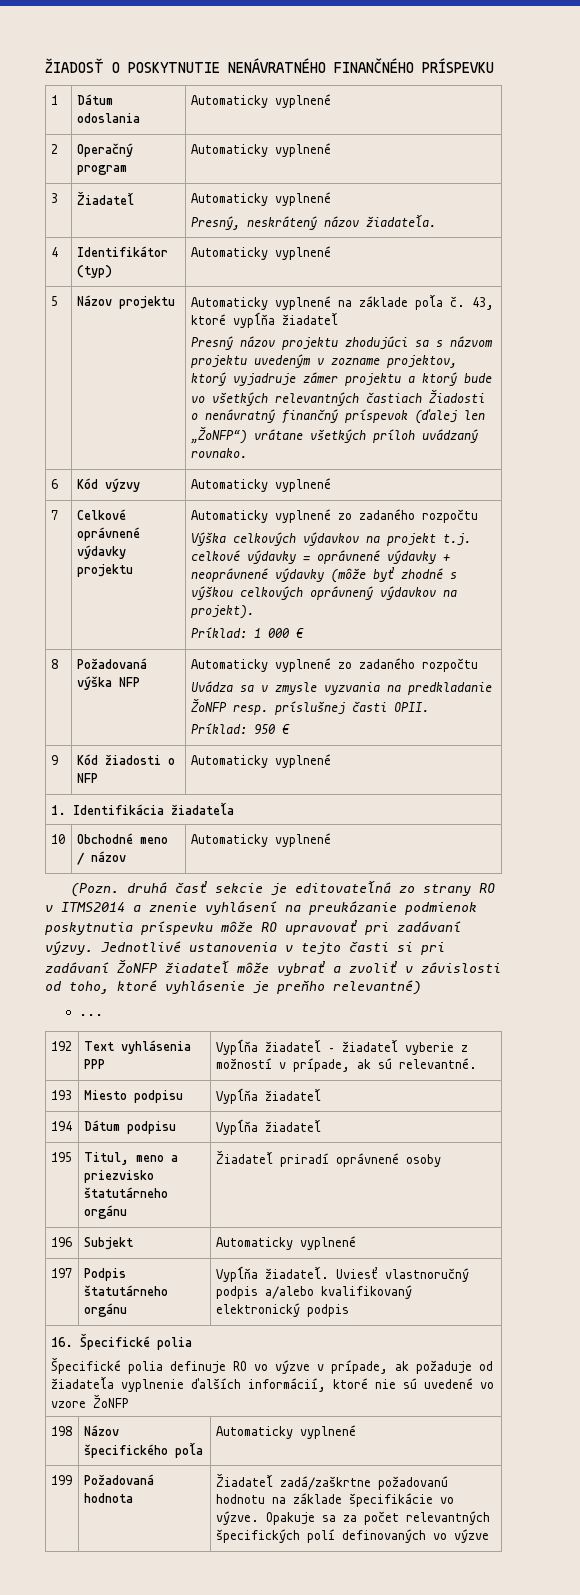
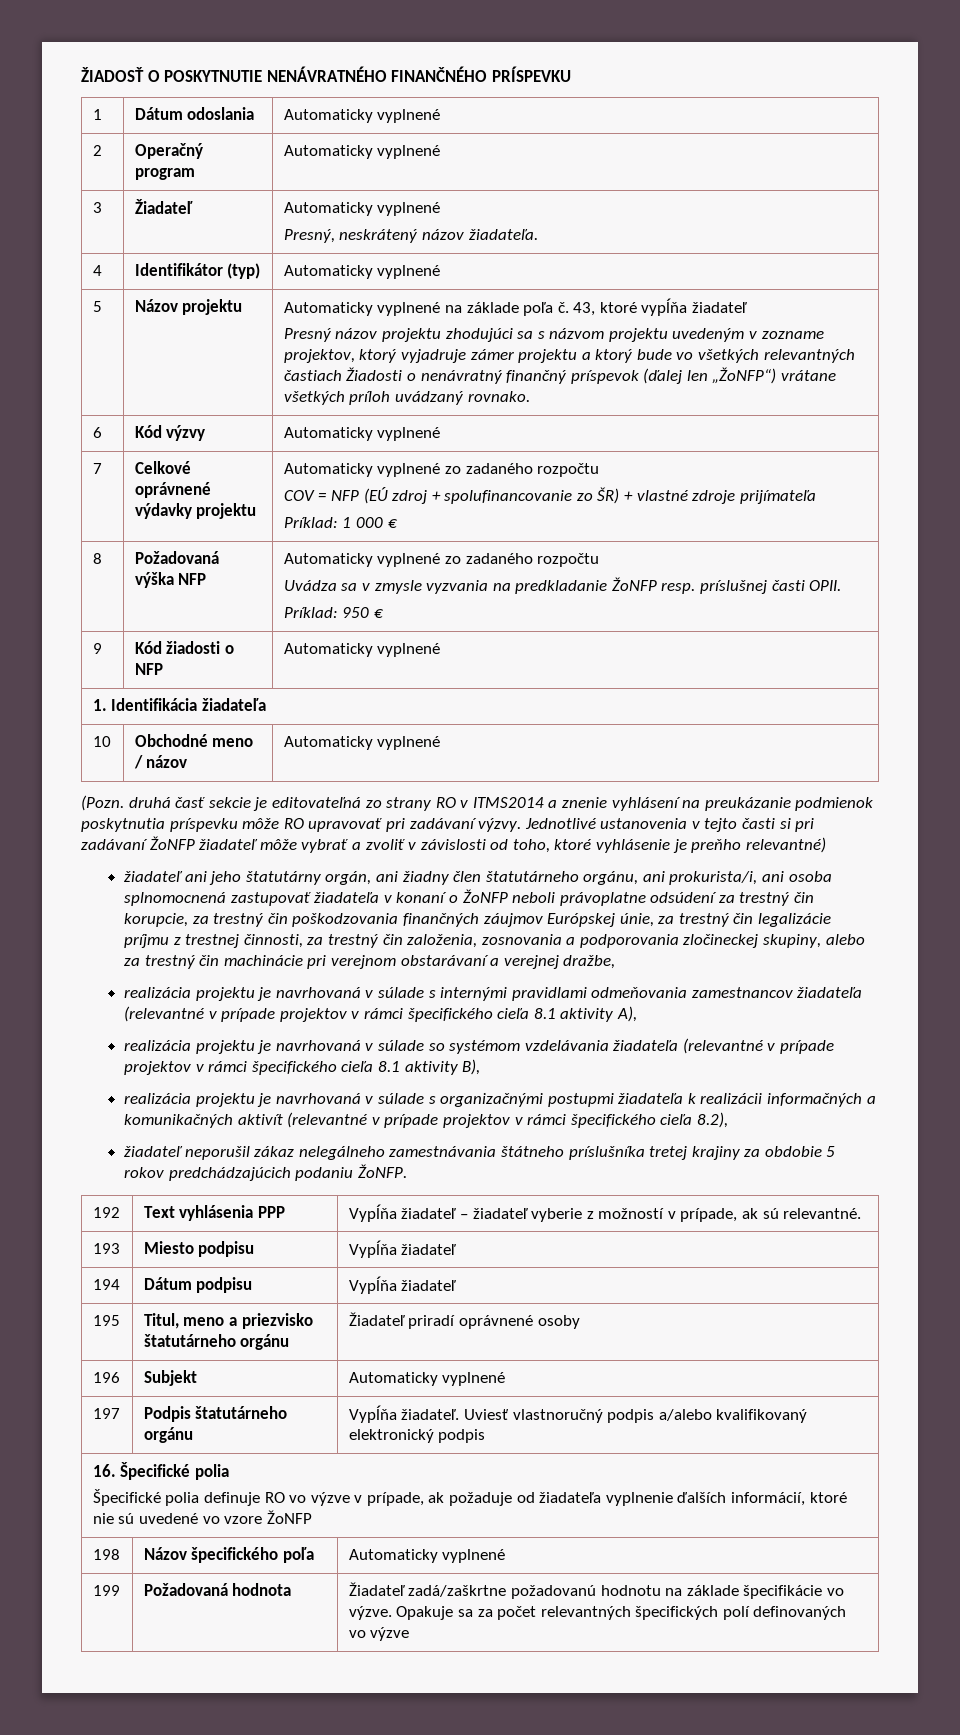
[190,532,471,546] [190,550,450,564] [190,567,457,583] [190,586,457,600] [190,605,254,619] Výška celkových výdavkov na projekt t.j. celkové výdavky = oprávnené výdavky + neoprávnené výdavky (môže byť zhodné s výškou celkových oprávnený výdavkov na projekt). -> [283,487,816,504] COV = NFP (EÚ zdroj + spolufinancovanie zo ŠR) + vlastné zdroje prijímateľa
[78,1014,103,1016] ... -> [123,871,832,885] [123,889,815,906] [123,913,832,927] [123,934,865,948] [123,955,616,969] [123,987,863,1001] [123,1006,637,1022] [123,1038,835,1054] [123,1059,481,1075] [123,1093,876,1107] [123,1112,728,1128] [123,1146,836,1160] [123,1164,407,1181] žiadateľ ani jeho štatutárny orgán, ani žiadny člen štatutárneho orgánu, ani prokurista/i, ani osoba splnomocnená zastupovať žiadateľa v konaní o ŽoNFP neboli právoplatne odsúdení za trestný čin korupcie, za trestný čin poškodzovania finančných záujmov Európskej únie, za trestný čin legalizácie príjmu z trestnej činnosti, za trestný čin založenia, zosnovania a podporovania zločineckej skupiny, alebo za trestný čin machinácie pri verejnom obstarávaní a verejnej dražbe, // realizácia projektu je navrhovaná v súlade s internými pravidlami odmeňovania zamestnancov žiadateľa (relevantné v prípade projektov v rámci špecifického cieľa 8.1 aktivity A), // realizácia projektu je navrhovaná v súlade so systémom vzdelávania žiadateľa (relevantné v prípade projektov v rámci špecifického cieľa 8.1 aktivity B), // realizácia projektu je navrhovaná v súlade s organizačnými postupmi žiadateľa k realizácii informačných a komunikačných aktivít (relevantné v prípade projektov v rámci špecifického cieľa 8.2), // žiadateľ neporušil zákaz nelegálneho zamestnávania štátneho príslušníka tretej krajiny za obdobie 5 rokov predchádzajúcich podaniu ŽoNFP.

